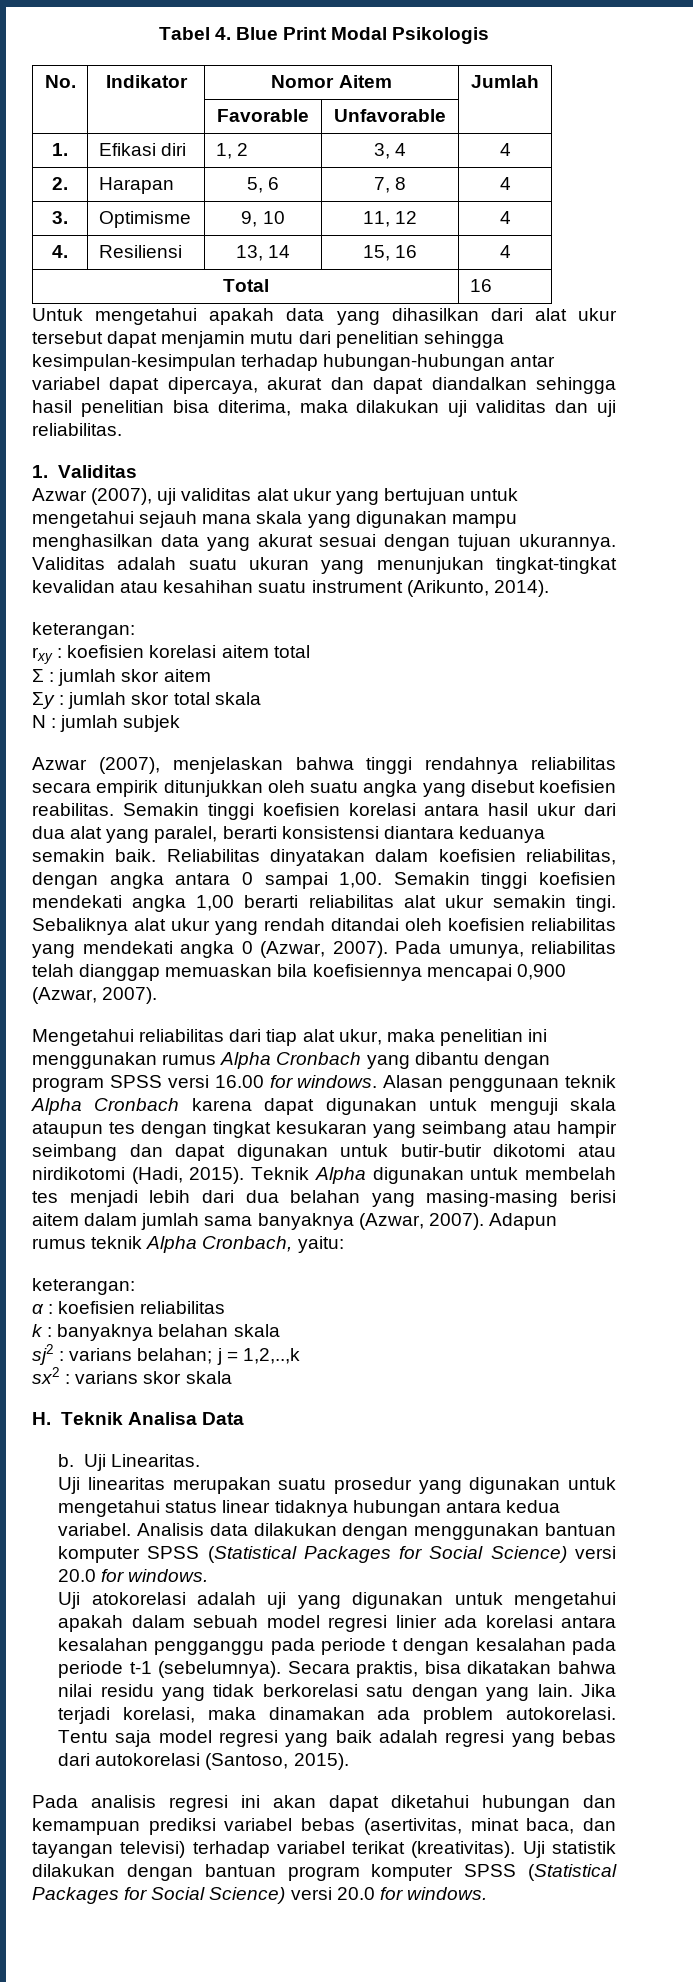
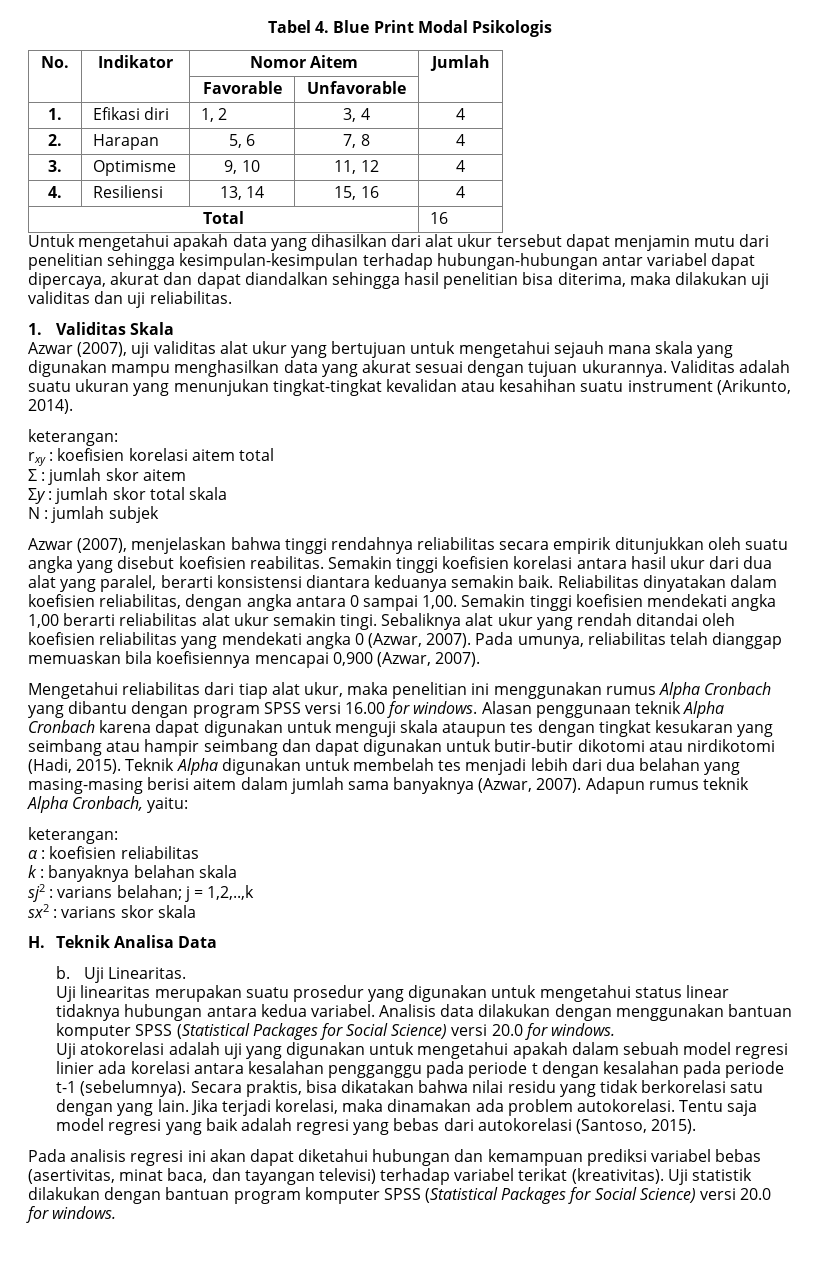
(138, 471) none -> [130,322,175,335] Skala

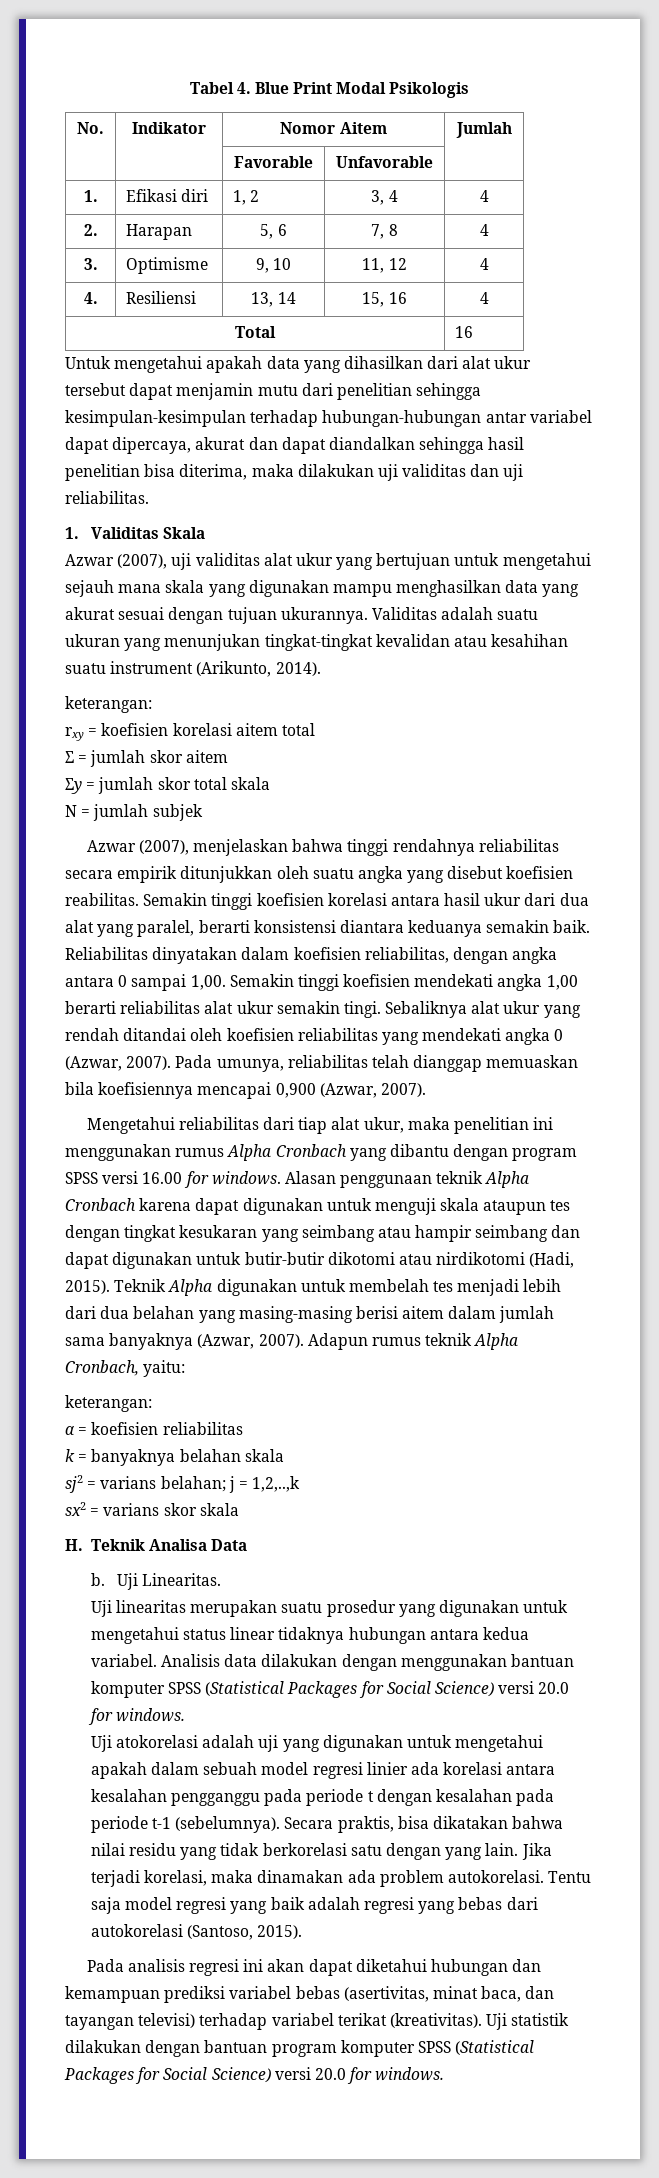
[49,452,54,461] : -> [88,728,98,736] =
[41,472,46,481] : -> [78,755,88,763] =
[48,491,53,500] : -> [86,782,96,790] =
[44,510,49,519] : -> [81,809,91,817] =
[41,850,46,859] : -> [78,1427,88,1435] =
[40,869,45,878] : -> [78,1454,88,1462] =
[49,889,54,898] : -> [87,1481,97,1489] =
[53,909,58,918] : -> [90,1508,100,1516] =

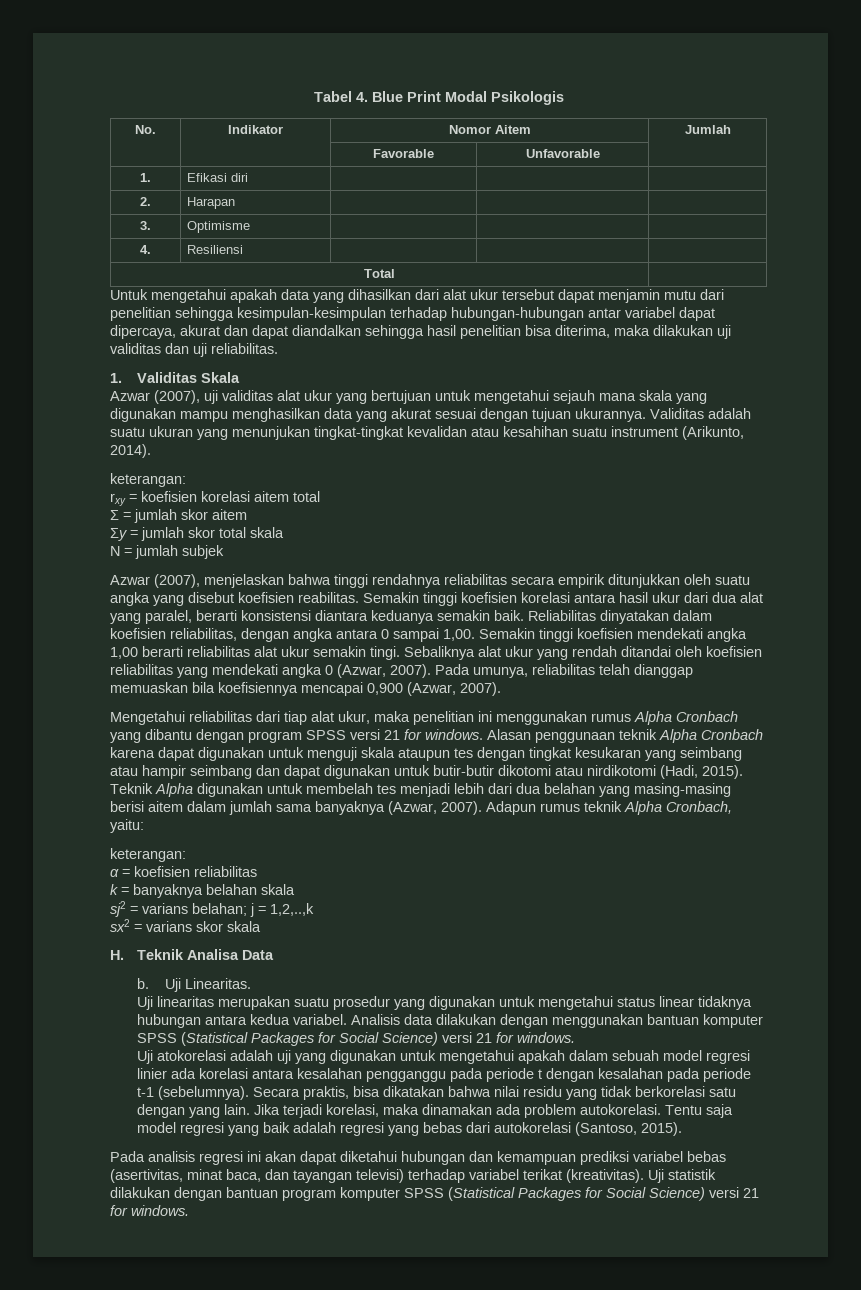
[233,190,260,205] [371,190,398,205] [479,190,489,202] [83,224,98,236] [126,224,193,240] [260,224,287,239] [371,224,398,239] [479,224,489,236] [83,258,98,270] [126,257,209,274] [255,258,292,273] [362,258,407,273] [479,258,489,270] [83,292,98,304] [126,291,197,304] [251,292,296,307] [362,292,407,307] [479,292,489,304] 1, 2 | 3, 4 | 4 // 2. | Harapan | 5, 6 | 7, 8 | 4 // 3. | Optimisme | 9, 10 | 11, 12 | 4 // 4. | Resiliensi | 13, 14 | 15, 16 | 4 -> [140,197,151,206] [187,197,236,209] [140,221,151,230] [187,221,251,233] [140,245,151,254] [187,245,244,254] | | // 2. | Harapan | | | // 3. | Optimisme | | | // 4. | Resiliensi | | |
[455,326,474,338] 16 -> (395, 273) none
[142,1172,183,1184] 16.00 -> [384,730,400,740] 21
[538,1682,570,1694] 20.0 -> [476,1033,493,1043] 21
[314,2068,346,2080] 20.0 -> [743,1188,759,1198] 21

